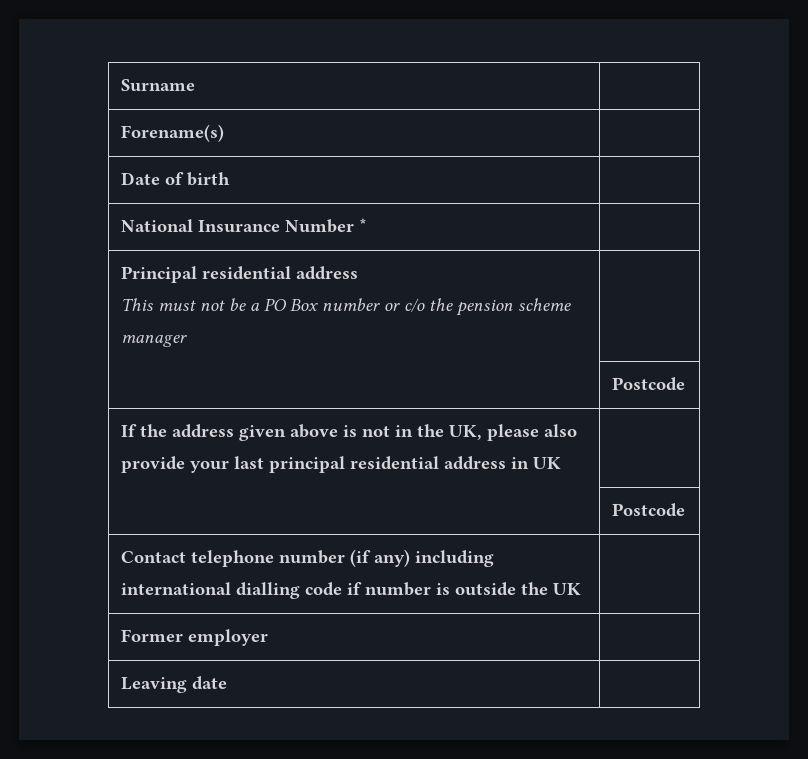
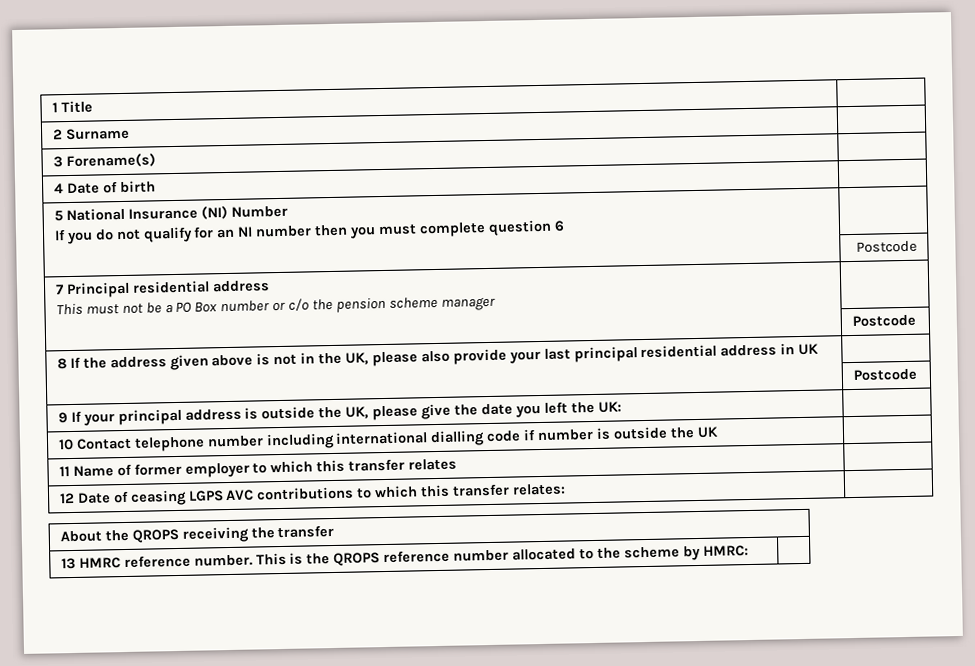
(120, 85) none -> [51,100,93,114] [52,129,63,140] 1 Title | // 2
(195, 85) none -> [52,156,63,168] 3
(224, 133) none -> [53,183,64,194] 4
(230, 179) none -> [53,210,63,222] 5
(280, 226) none -> [200,205,228,220] (NI)
[358,218,367,232] * | // -> [53,219,565,245] [856,240,918,253] [54,284,64,295] // If you do not qualify for an NI number then you must complete question 6 | // | Postcode // 7
(685, 384) none -> [56,358,67,370] 8
(685, 510) none -> [57,401,622,426] [57,438,74,451] 9 If your principal address is outside the UK, please give the date you left the UK: | // 10
[349,549,410,567] (if any) -> (264, 441) none
[120,629,268,646] [120,676,227,693] Former employer | // Leaving date -> [58,458,458,478] [58,483,566,506] [59,524,335,543] [60,545,749,570] 11 Name of former employer to which this transfer relates | // 12 Date of ceasing LGPS AVC contributions to which this transfer relates: | // About the QROPS receiving the transfer // 13 HMRC reference number. This is the QROPS reference number allocated to the scheme by HMRC:

